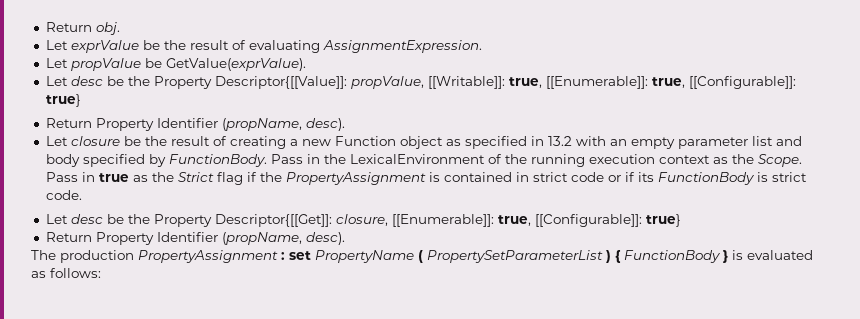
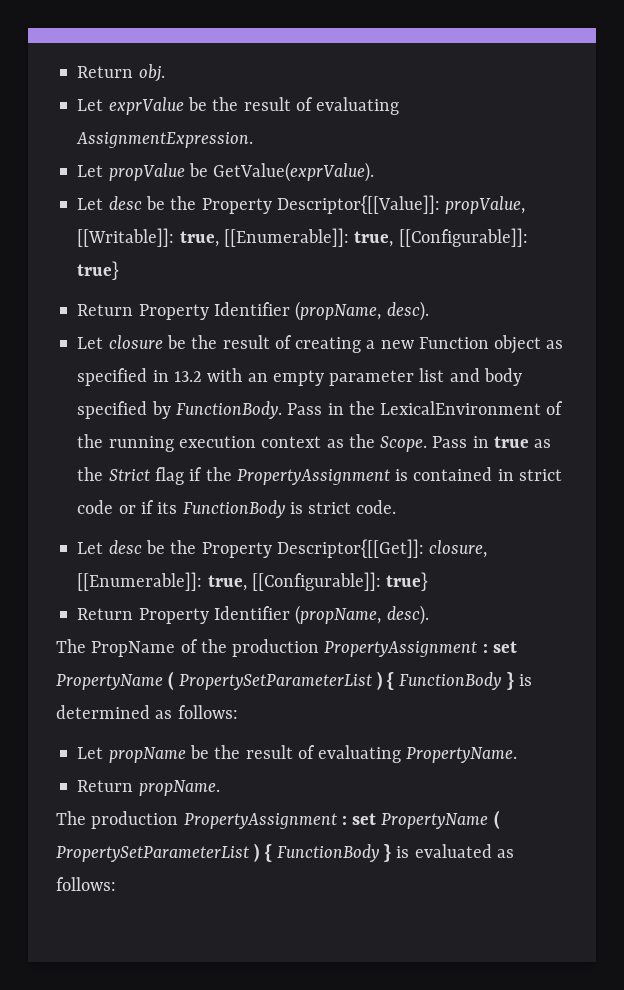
(345, 238) none -> [56,639,517,657] [56,671,532,690] [56,705,238,719] [77,745,518,763] [77,780,220,796] // The PropName of the production PropertyAssignment : set PropertyName ( PropertySetParameterList ) { FunctionBody } is determined as follows: // Let propName be the result of evaluating PropertyName. // Return propName.

